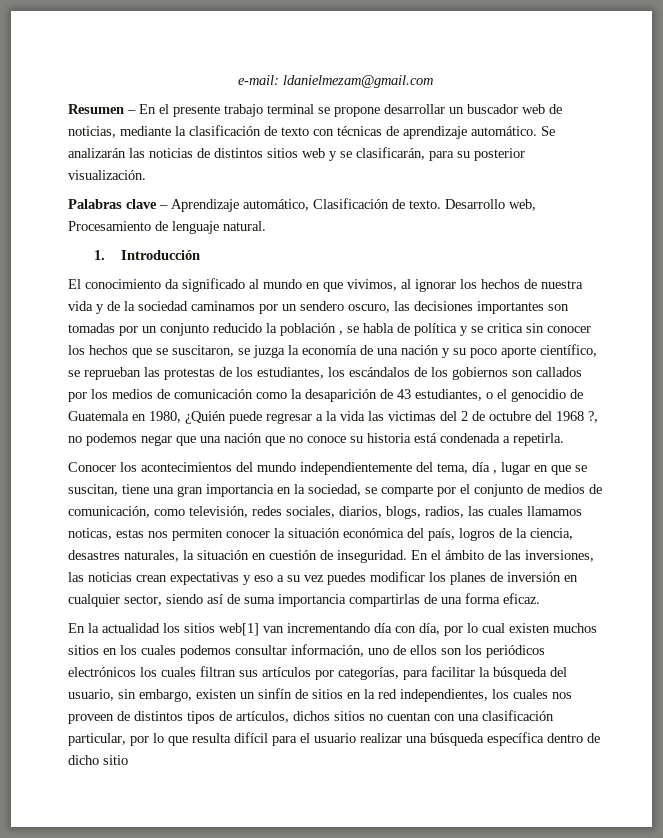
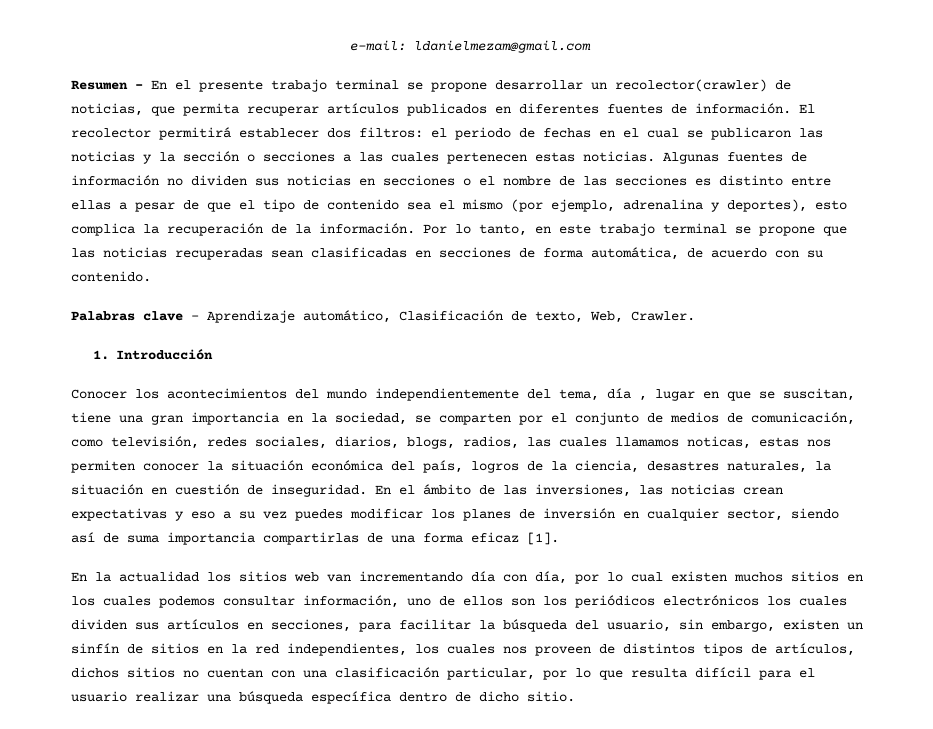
[467,104,562,114] [68,125,555,139] [68,147,525,161] [68,170,146,180] buscador web de noticias, mediante la clasificación de texto con técnicas de aprendizaje automático. Se analizarán las noticias de distintos sitios web y se clasificarán, para su posterior visualización. -> [615,79,791,92] [71,103,815,116] [71,127,823,140] [71,151,807,164] [71,175,831,186] [71,199,847,212] [71,223,847,236] [71,247,823,260] [71,271,151,282] recolector(crawler) de noticias, que permita recuperar artículos publicados en diferentes fuentes de información. El recolector permitirá establecer dos filtros: el periodo de fechas en el cual se publicaron las noticias y la sección o secciones a las cuales pertenecen estas noticias. Algunas fuentes de información no dividen sus noticias en secciones o el nombre de las secciones es distinto entre ellas a pesar de que el tipo de contenido sea el mismo (por ejemplo, adrenalina y deportes), esto complica la recuperación de la información. Por lo tanto, en este trabajo terminal se propone que las noticias recuperadas sean clasificadas en secciones de forma automática, de acuerdo con su contenido.
[409,199,536,211] [68,221,266,234] [94,250,200,260] [68,278,583,292] [68,301,569,314] [68,323,591,336] [68,344,597,358] [68,367,582,380] [68,389,583,402] [68,411,598,424] [68,433,564,446] texto. Desarrollo web, Procesamiento de lenguaje natural. // 1. Introducción // El conocimiento da significado al mundo en que vivimos, al ignorar los hechos de nuestra vida y de la sociedad caminamos por un sendero oscuro, las decisiones importantes son tomadas por un conjunto reducido la población , se habla de política y se critica sin conocer los hechos que se suscitaron, se juzga la economía de una nación y su poco aporte científico, se reprueban las protestas de los estudiantes, los escándalos de los gobiernos son callados por los medios de comunicación como la desaparición de 43 estudiantes, o el genocidio de Guatemala en 1980, ¿Quién puede regresar a la vida las victimas del 2 de octubre del 1968 ?, no podemos negar que una nación que no conoce su historia está condenada a repetirla. -> [535,311,695,323] [92,349,213,360] texto, Web, Crawler. // 1. Introducción
[381,485,433,497] comparte -> [439,413,511,425] comparten
[503,593,540,604] eficaz. -> [471,532,559,545] eficaz [1].
[219,623,259,636] web[1] -> [294,572,319,582] web
[200,666,236,677] filtran -> [71,619,127,630] dividen
[315,667,399,680] por categorías, -> [247,619,351,632] en secciones,
[103,755,128,765] sitio -> [527,691,575,702] sitio.

